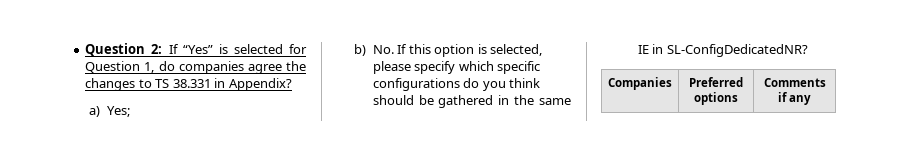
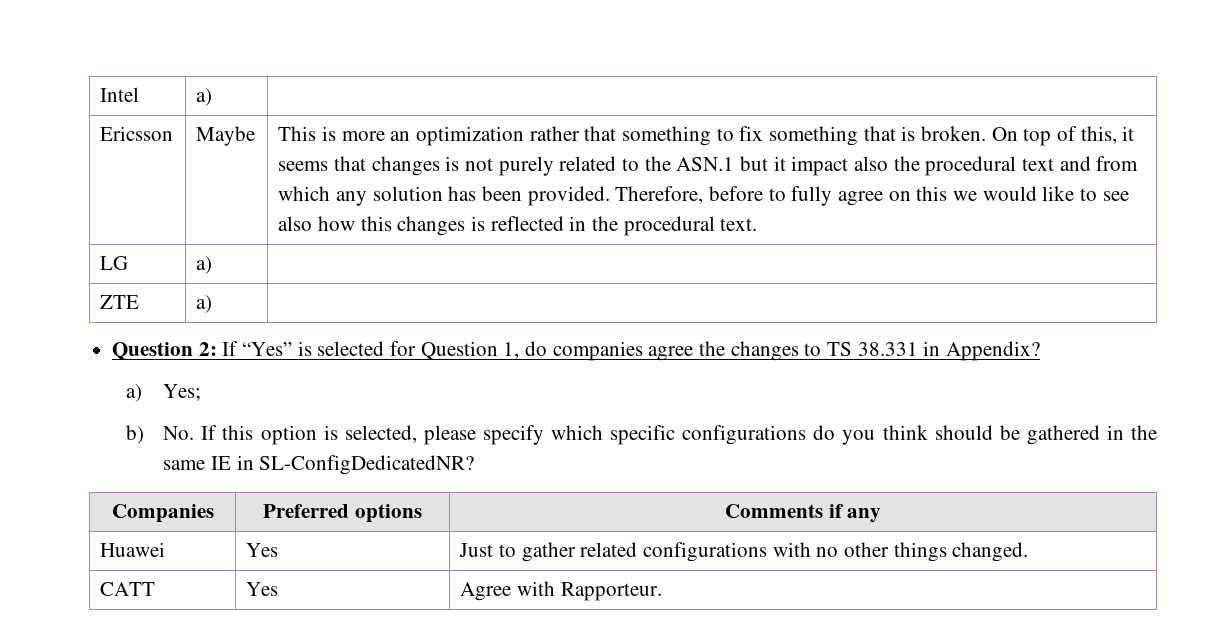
(85, 50) none -> [100,87,140,102] [196,88,213,106] [100,126,174,141] [196,126,256,146] [278,126,1135,146] [278,156,1139,176] [278,186,1129,206] [278,216,758,236] [100,256,129,270] [196,256,213,274] [100,295,140,309] [196,295,213,313] Intel | a) | // Ericsson | Maybe | This is more an optimization rather that something to fix something that is broken. On top of this, it seems that changes is not purely related to the ASN.1 but it impact also the procedural text and from which any solution has been provided. Therefore, before to fully agree on this we would like to see also how this changes is reflected in the procedural text. // LG | a) | // ZTE | a) | //
(812, 100) none -> [100,542,166,557] [246,543,279,557] [459,542,1029,562] [100,582,156,596] [246,582,279,596] [460,581,662,601] // Huawei | Yes | Just to gather related configurations with no other things changed. // CATT | Yes | Agree with Rapporteur.

